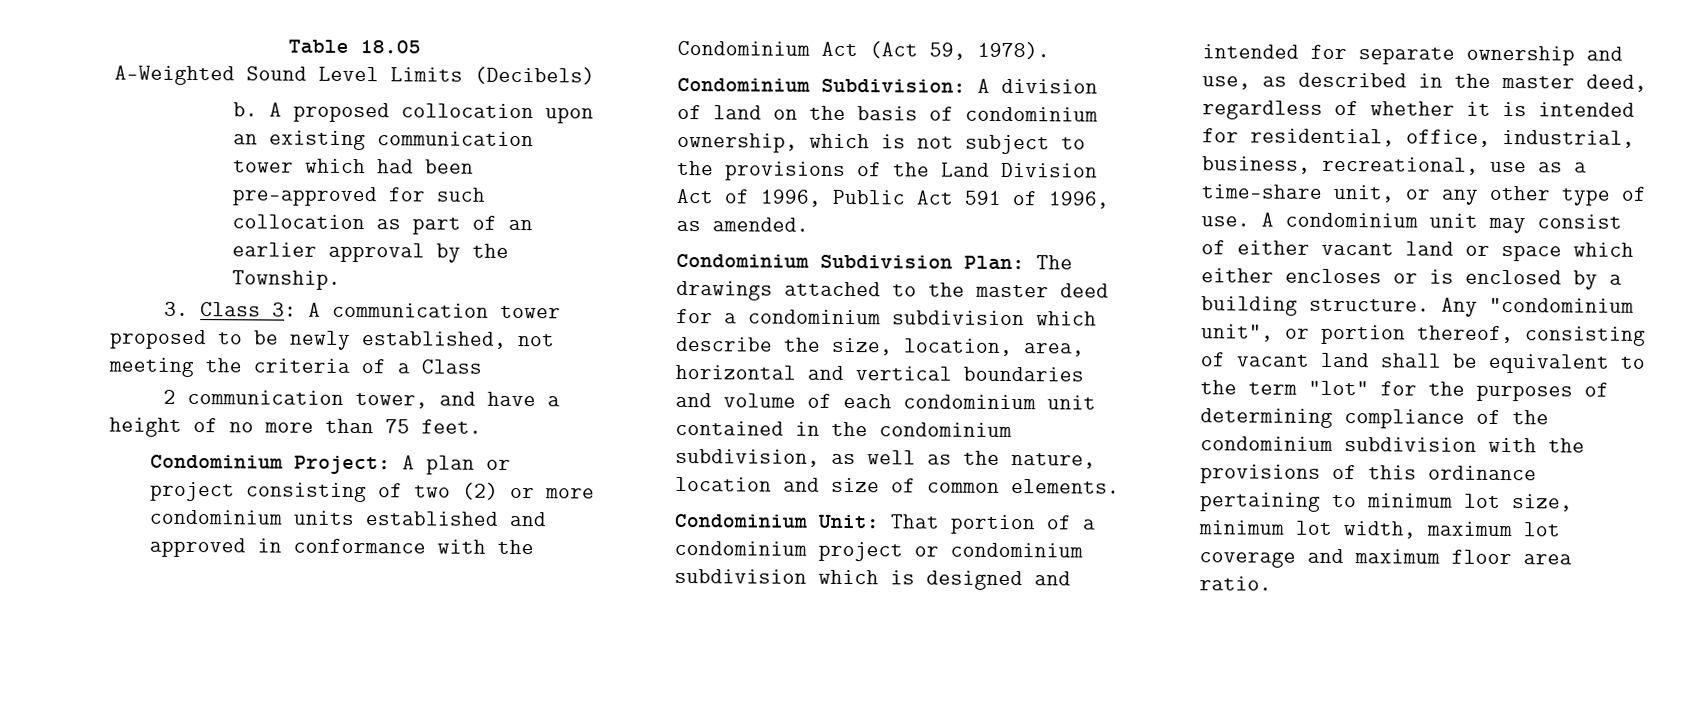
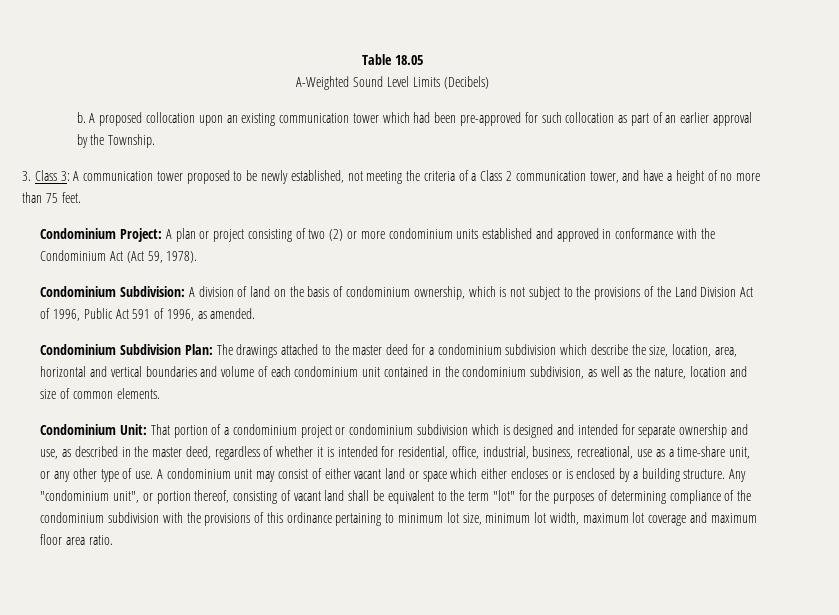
(482, 366) // -> (503, 175) none

